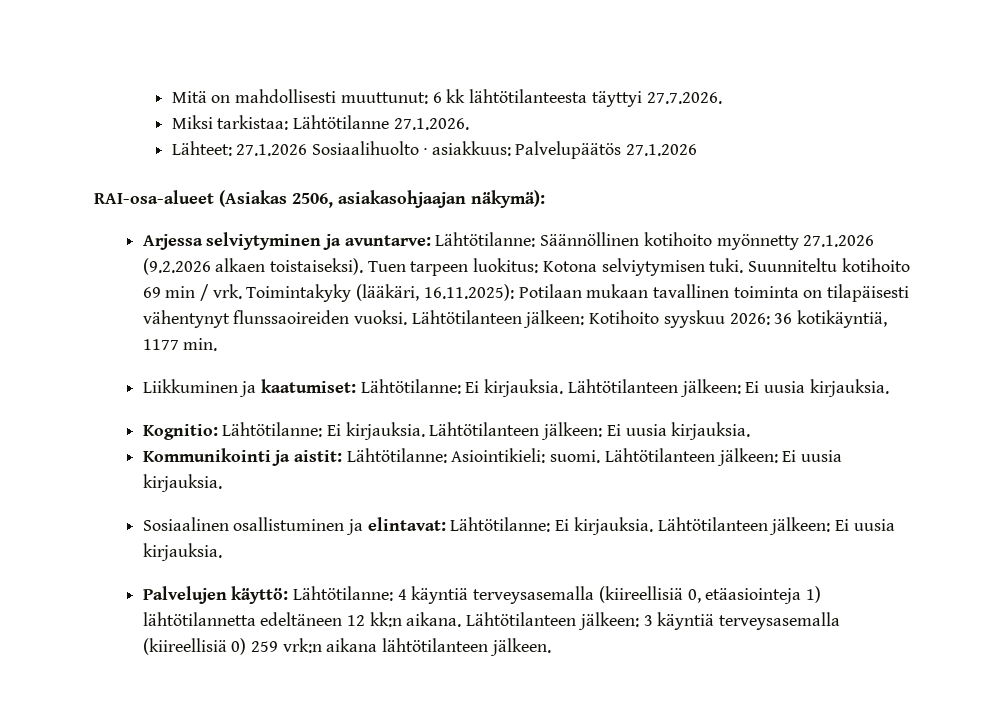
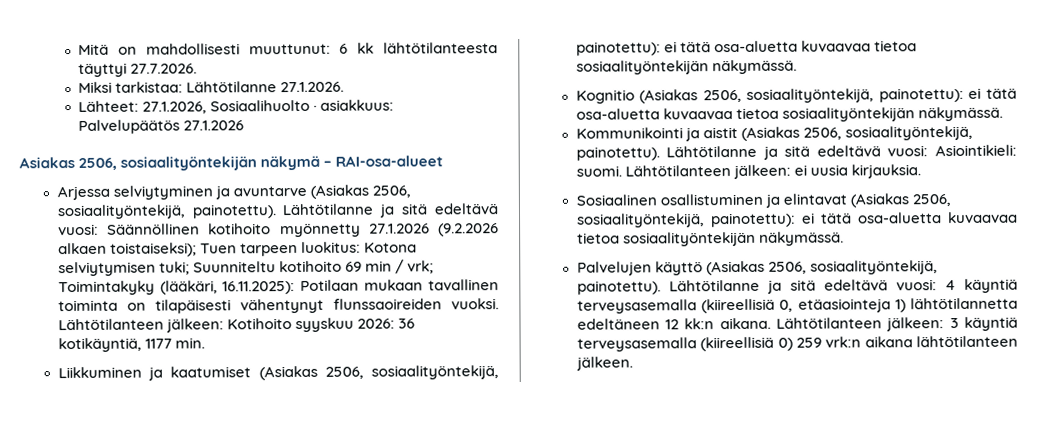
[236,144,308,156] 27.1.2026 -> [142,101,208,114] 27.1.2026,
[94,190,545,208] [142,232,536,250] RAI-osa-alueet (Asiakas 2506, asiakasohjaajan näkymä): // Arjessa selviytyminen ja avuntarve: Lähtötilanne: -> [19,155,444,171] [56,184,412,201] [56,203,499,220] [57,223,99,236] Asiakas 2506, sosiaalityöntekijän näkymä – RAI-osa-alueet // Arjessa selviytyminen ja avuntarve (Asiakas 2506, sosiaalityöntekijä, painotettu). Lähtötilanne ja sitä edeltävä vuosi:
[269,258,363,275] toistaiseksi). -> [109,242,197,257] toistaiseksi);
[709,258,744,273] tuki. -> [158,261,190,275] tuki;
[212,284,242,299] vrk. -> [407,260,435,274] vrk;
[260,379,889,397] [142,422,751,440] [142,448,447,466] kaatumiset: Lähtötilanne: Ei kirjauksia. Lähtötilanteen jälkeen: Ei uusia kirjauksia. // Kognitio: Lähtötilanne: Ei kirjauksia. Lähtötilanteen jälkeen: Ei uusia kirjauksia. // Kommunikointi ja aistit: Lähtötilanne: -> [170,365,499,381] [575,40,918,56] [575,59,797,75] [575,87,1017,104] [575,106,1003,122] [575,125,974,142] [575,145,929,161] kaatumiset (Asiakas 2506, sosiaalityöntekijä, painotettu): ei tätä osa-aluetta kuvaavaa tietoa sosiaalityöntekijän näkymässä. // Kognitio (Asiakas 2506, sosiaalityöntekijä, painotettu): ei tätä osa-aluetta kuvaavaa tietoa sosiaalityöntekijän näkymässä. // Kommunikointi ja aistit (Asiakas 2506, sosiaalityöntekijä, painotettu). Lähtötilanne ja sitä edeltävä vuosi:
[782,450,797,462] Ei -> [793,164,807,176] ei
[367,517,895,535] [142,543,222,561] [142,586,393,604] elintavat: Lähtötilanne: Ei kirjauksia. Lähtötilanteen jälkeen: Ei uusia kirjauksia. // Palvelujen käyttö: Lähtötilanne: -> [782,193,952,208] [575,211,1018,228] [576,231,844,247] [576,260,938,276] [576,279,937,295] elintavat (Asiakas 2506, sosiaalityöntekijä, painotettu): ei tätä osa-aluetta kuvaavaa tietoa sosiaalityöntekijän näkymässä. // Palvelujen käyttö (Asiakas 2506, sosiaalityöntekijä, painotettu). Lähtötilanne ja sitä edeltävä vuosi:

